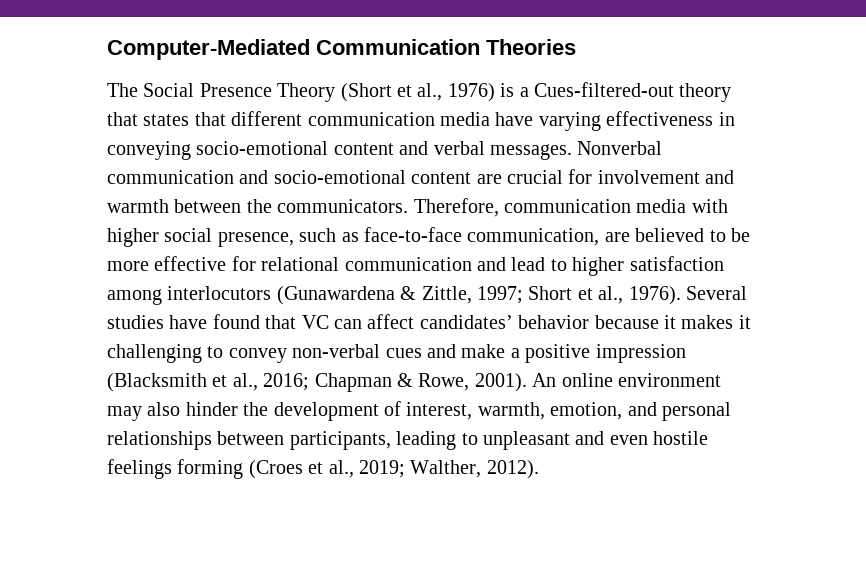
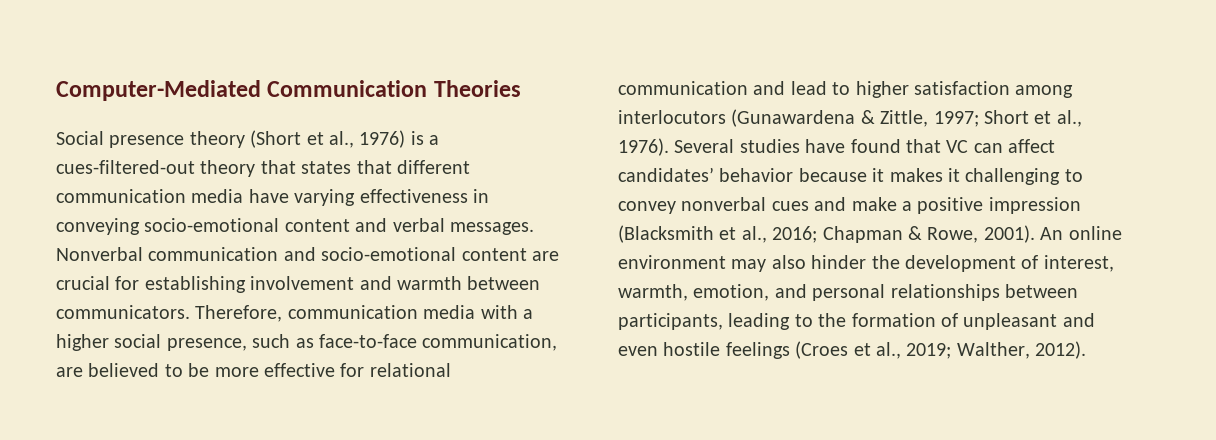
[107,83,336,102] The Social Presence Theory -> [56,131,245,148] Social presence theory
[533,82,674,97] Cues-filtered-out -> [56,160,195,174] cues-filtered-out
(593, 176) none -> [144,276,246,293] establishing
[246,199,272,213] the -> (541, 283) none
(728, 206) none -> [523,309,533,319] a
[292,344,381,358] non-verbal -> [681,197,767,211] nonverbal
(478, 439) none -> [818,313,958,327] the formation of
[177,459,244,479] forming -> (790, 350) none

